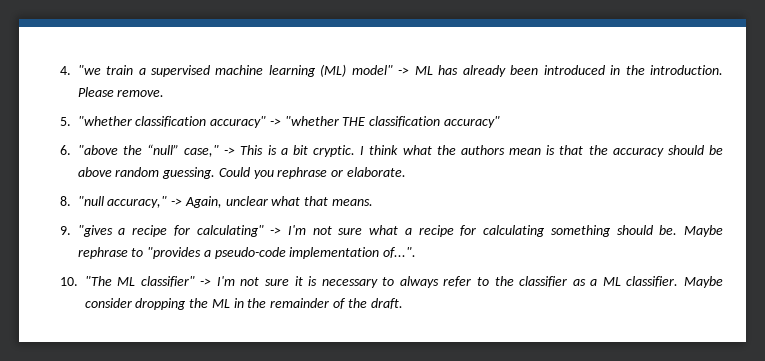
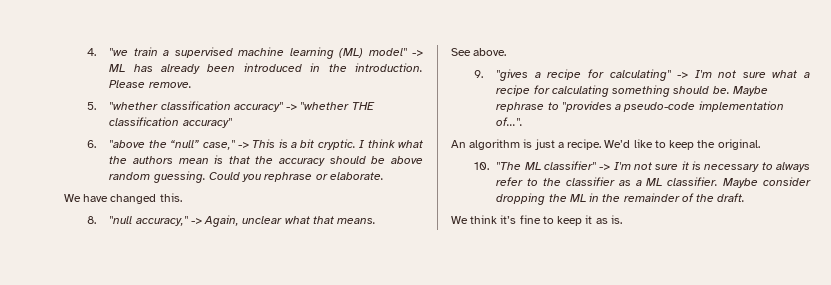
(407, 172) none -> [64,193,182,204] // We have changed this.
(374, 202) none -> [451,48,507,56] // See above.
(417, 252) none -> [451,139,760,150] // An algorithm is just a recipe. We’d like to keep the original.
(403, 303) none -> [451,215,622,226] // We think it’s fine to keep it as is.

